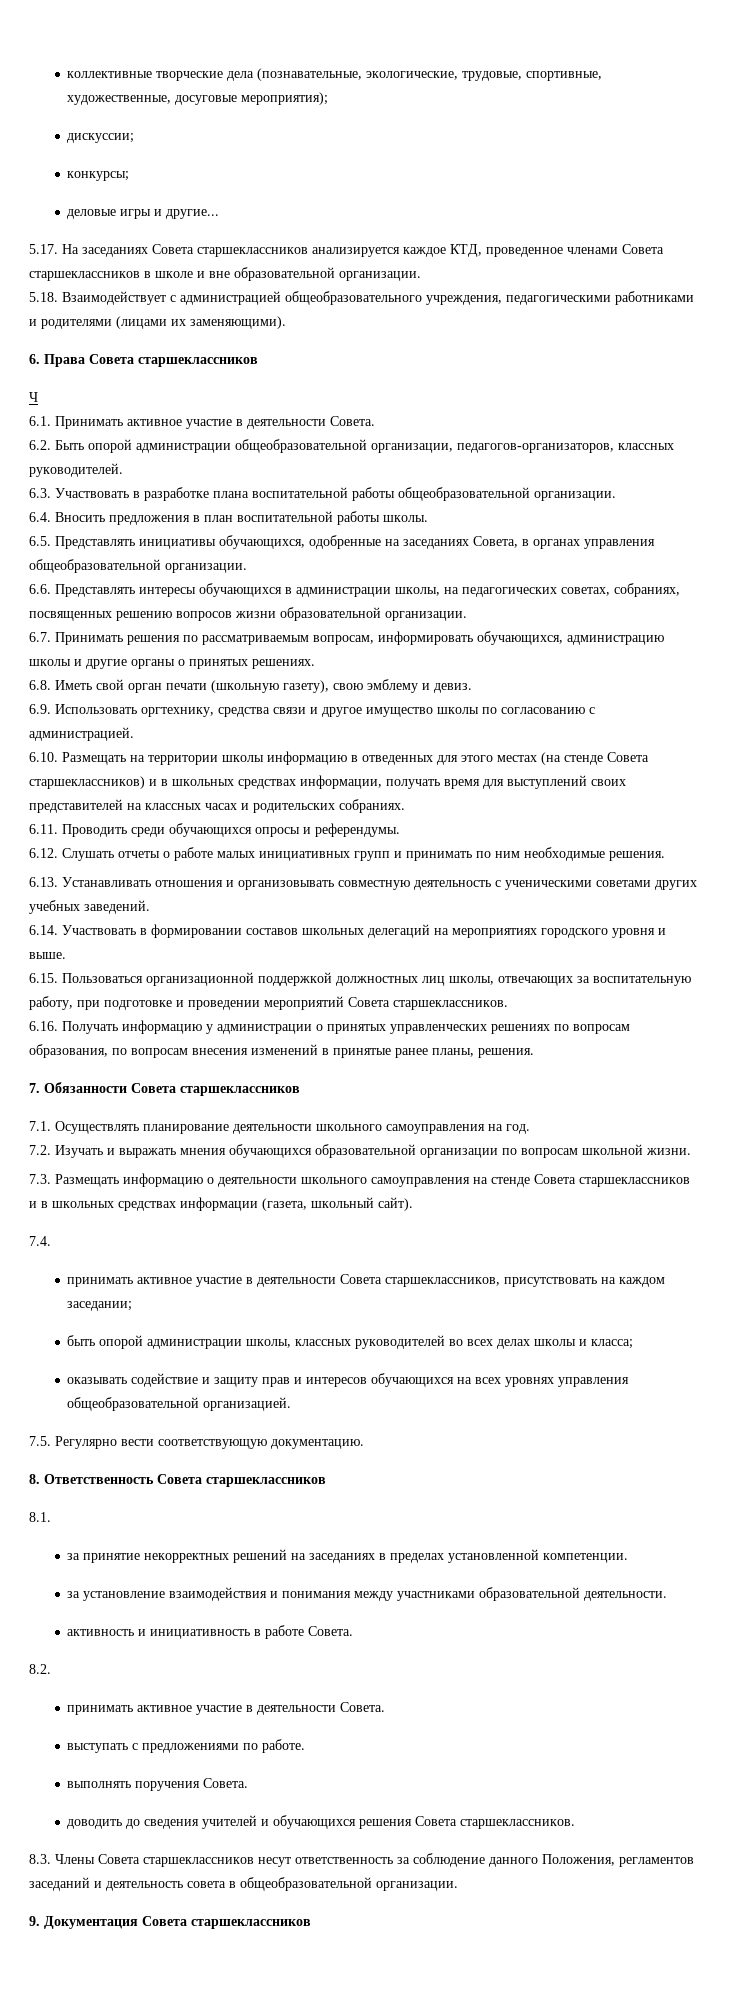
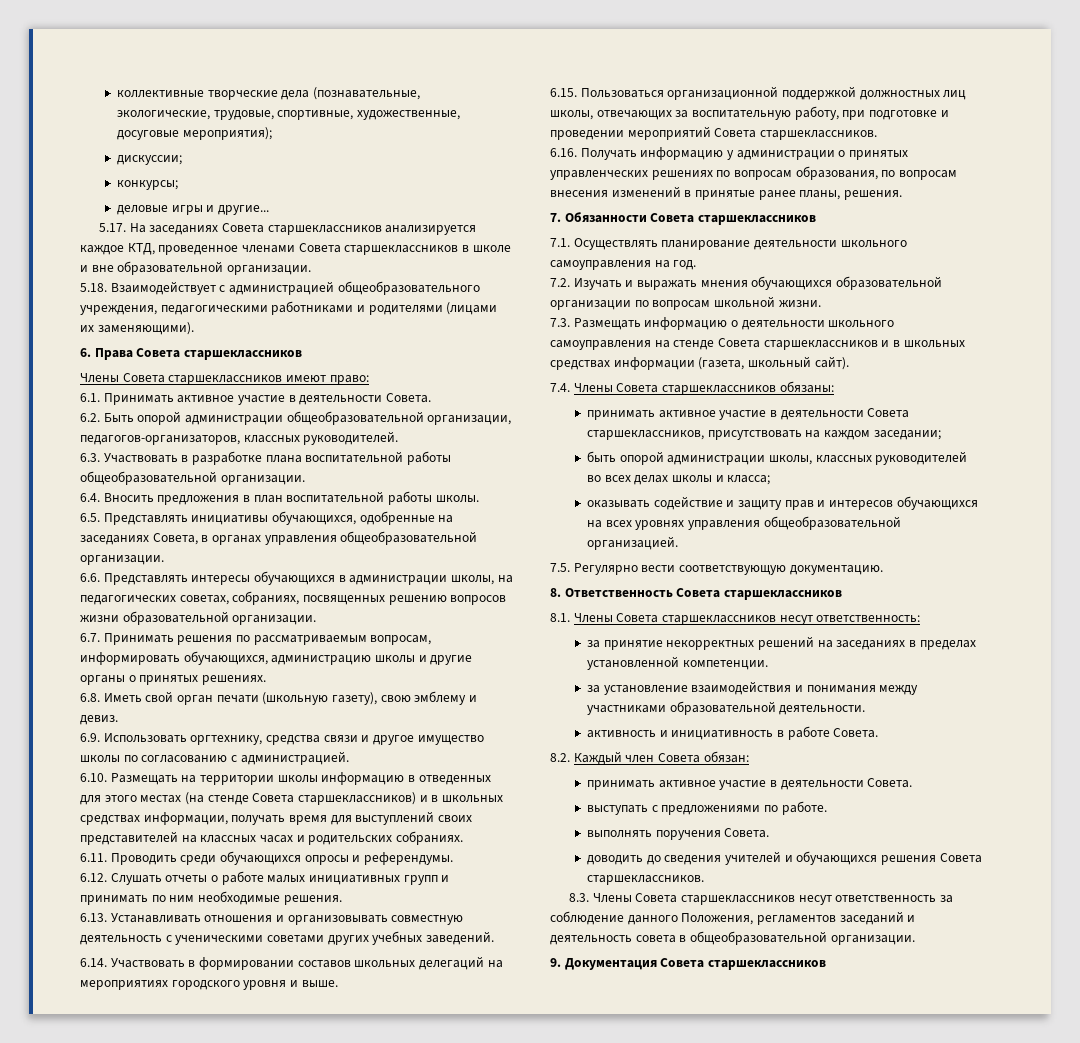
[29,392,38,402] Ч -> [80,373,369,385] Члены Совета старшеклассников имеют право:
(51, 1241) none -> [573,381,834,395] Члены Совета старшеклассников обязаны:
(51, 1517) none -> [573,613,921,625] Члены Совета старшеклассников несут ответственность:
(51, 1669) none -> [573,751,749,765] Каждый член Совета обязан:

